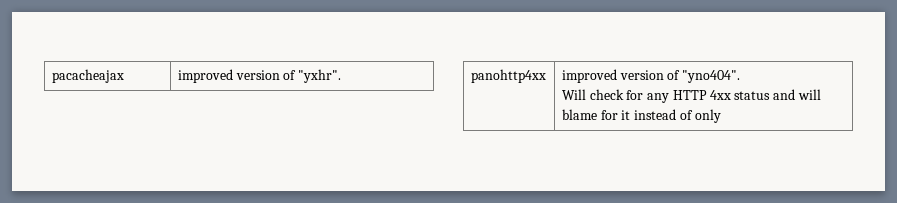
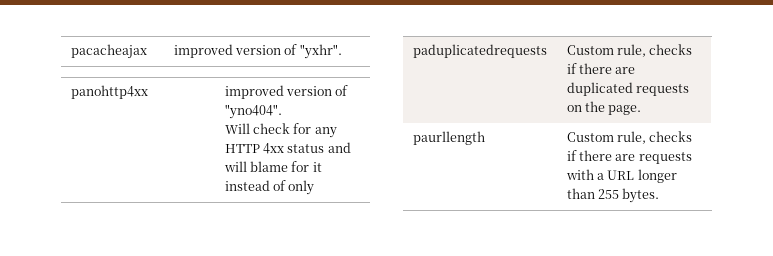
(721, 116) none -> [412,44,547,58] [566,44,693,57] [566,63,636,74] [566,82,689,96] [566,101,642,115] [412,131,485,145] [566,131,693,144] [566,150,692,164] [565,169,677,183] [566,188,660,203] // paduplicatedrequests | Custom rule, checks if there are duplicated requests on the page. // paurllength | Custom rule, checks if there are requests with a URL longer than 255 bytes.

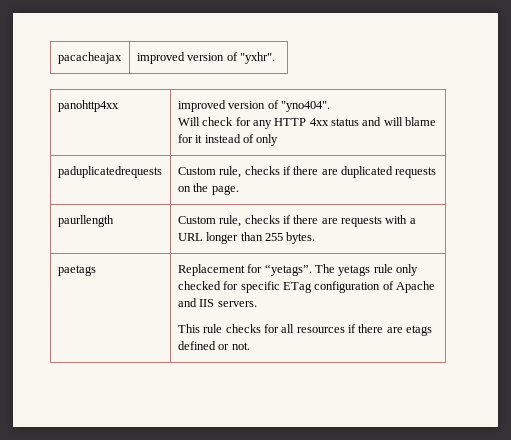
(660, 195) none -> [57,265,96,276] [177,264,419,276] [177,281,436,293] [177,298,257,307] [177,324,433,336] [177,341,250,350] // paetags | Replacement for “yetags”. The yetags rule only checked for specific ETag configuration of Apache and IIS servers. // This rule checks for all resources if there are etags defined or not.

